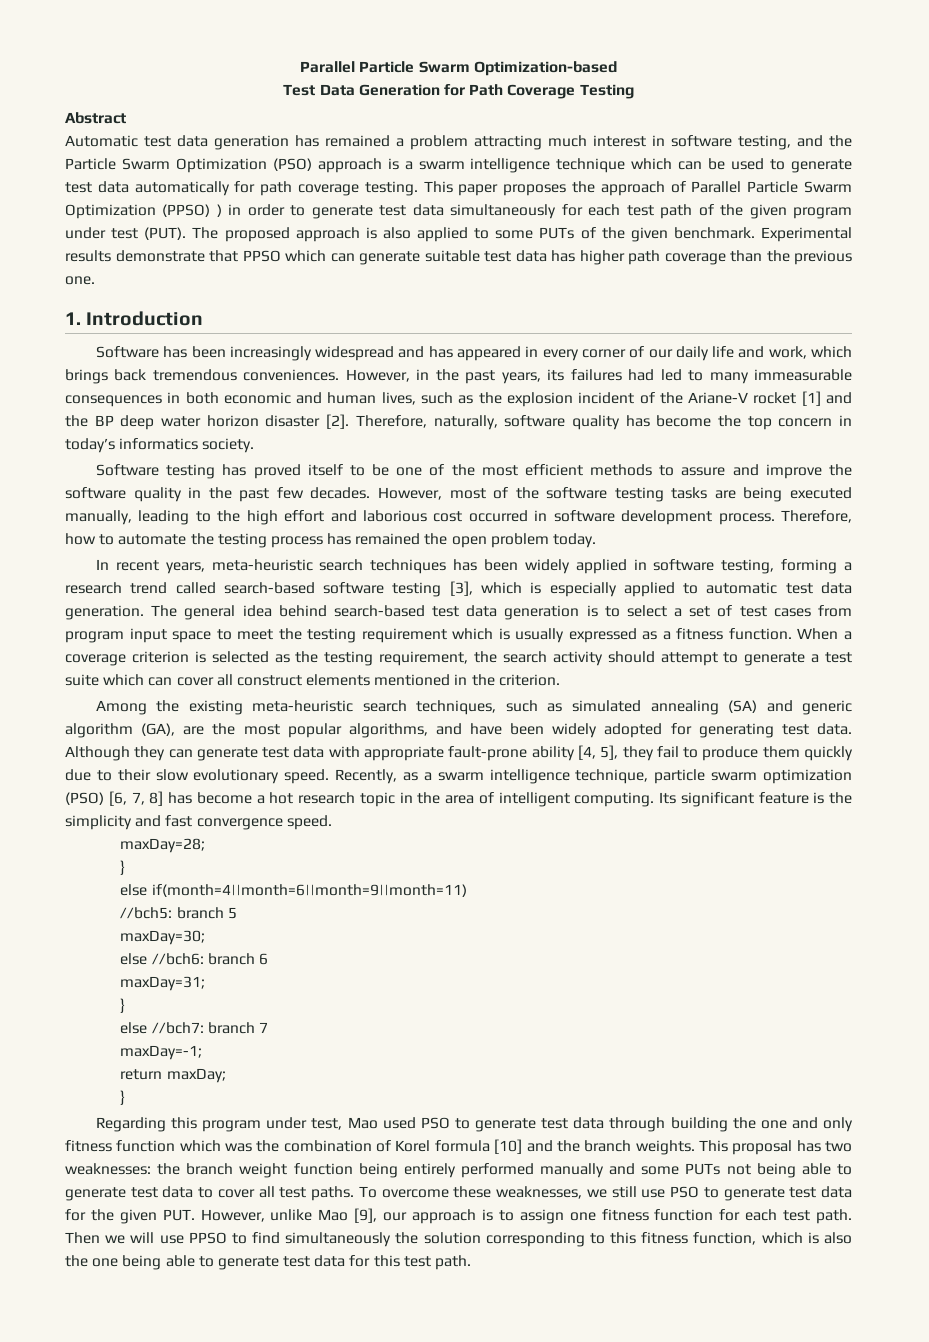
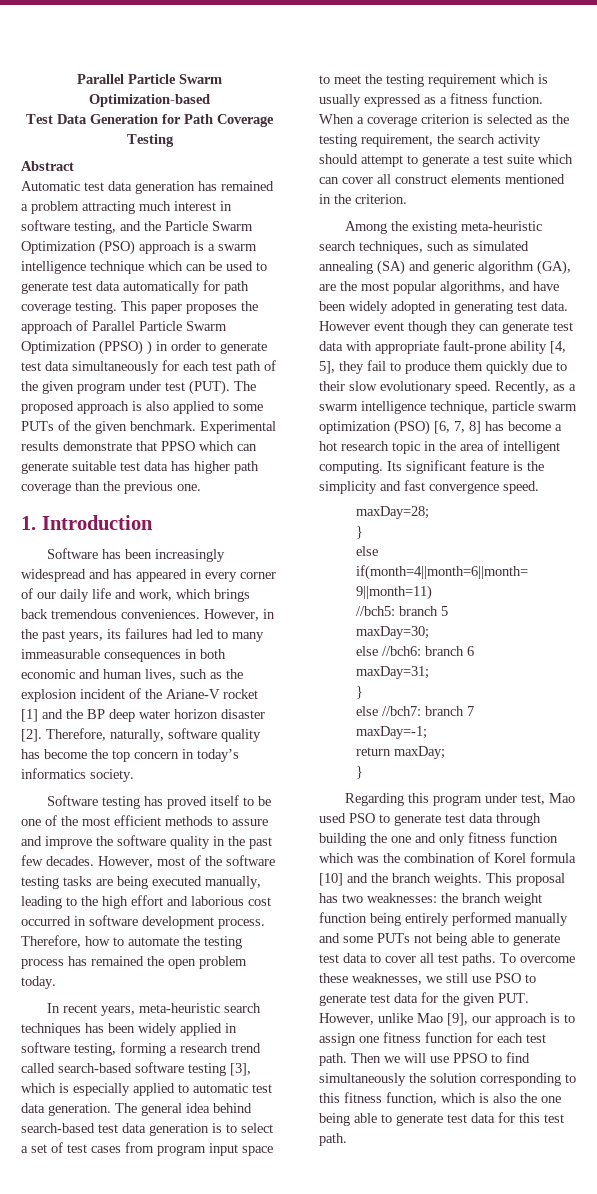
[670,723,692,735] for -> [439,301,451,311] in
[65,746,130,761] Although -> [319,321,448,334] However event though

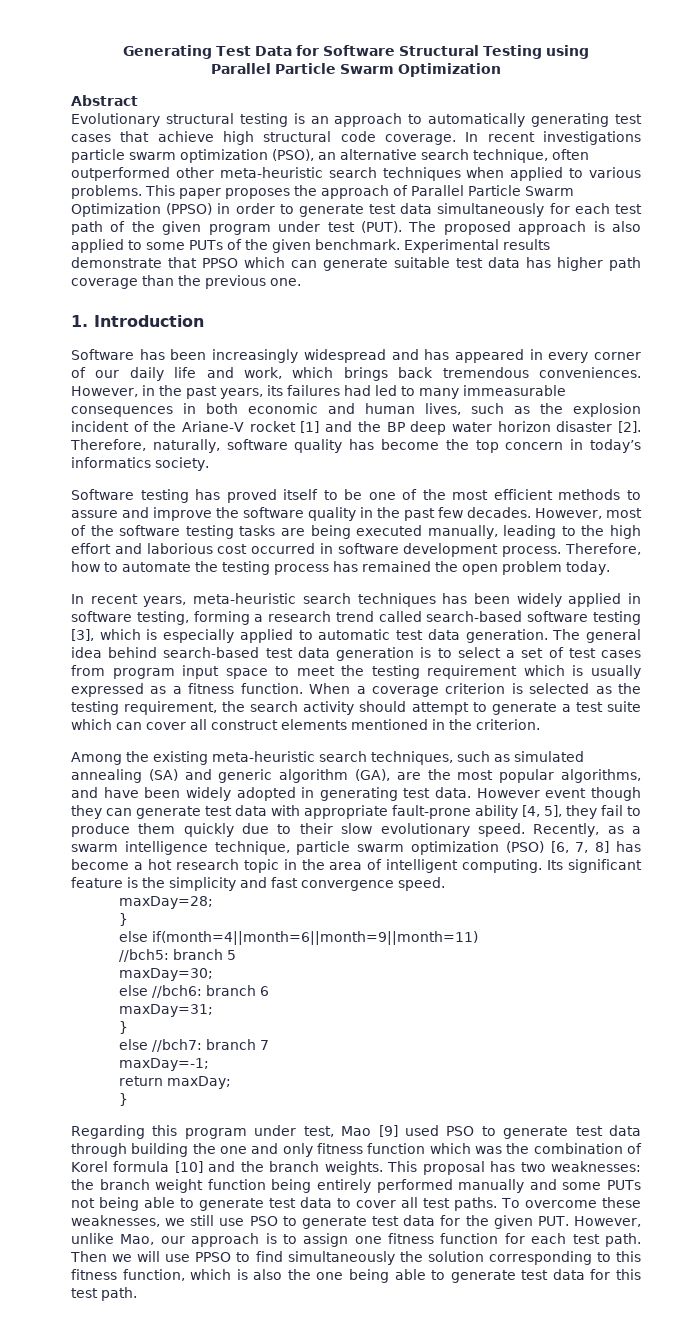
[77,74,222,84] [89,94,210,107] [26,114,274,127] [126,134,174,147] [21,161,74,171] [21,181,274,194] [21,201,232,214] [21,220,253,234] [21,240,257,255] [21,261,267,274] [21,280,249,294] [21,301,117,314] Parallel Particle Swarm Optimization-based // Test Data Generation for Path Coverage Testing // Abstract // Automatic test data generation has remained a problem attracting much interest in software testing, and the Particle Swarm Optimization (PSO) approach is a swarm intelligence technique which can be used to generate test data automatically for path coverage testing. -> [122,45,590,59] [211,63,501,77] [71,95,138,106] [71,113,643,127] [71,131,641,145] [71,149,589,163] [71,167,641,181] [71,185,142,199] Generating Test Data for Software Structural Testing using // Parallel Particle Swarm Optimization // Abstract // Evolutionary structural testing is an approach to automatically generating test cases that achieve high structural code coverage. In recent investigations particle swarm optimization (PSO), an alternative search technique, often outperformed other meta-heuristic search techniques when applied to various problems.
[147,340,152,355] ) -> (213, 209) none
(576, 798) none -> [378,1125,398,1137] [9]
[417,1013,468,1026] Mao [9], -> [120,1234,155,1245] Mao,

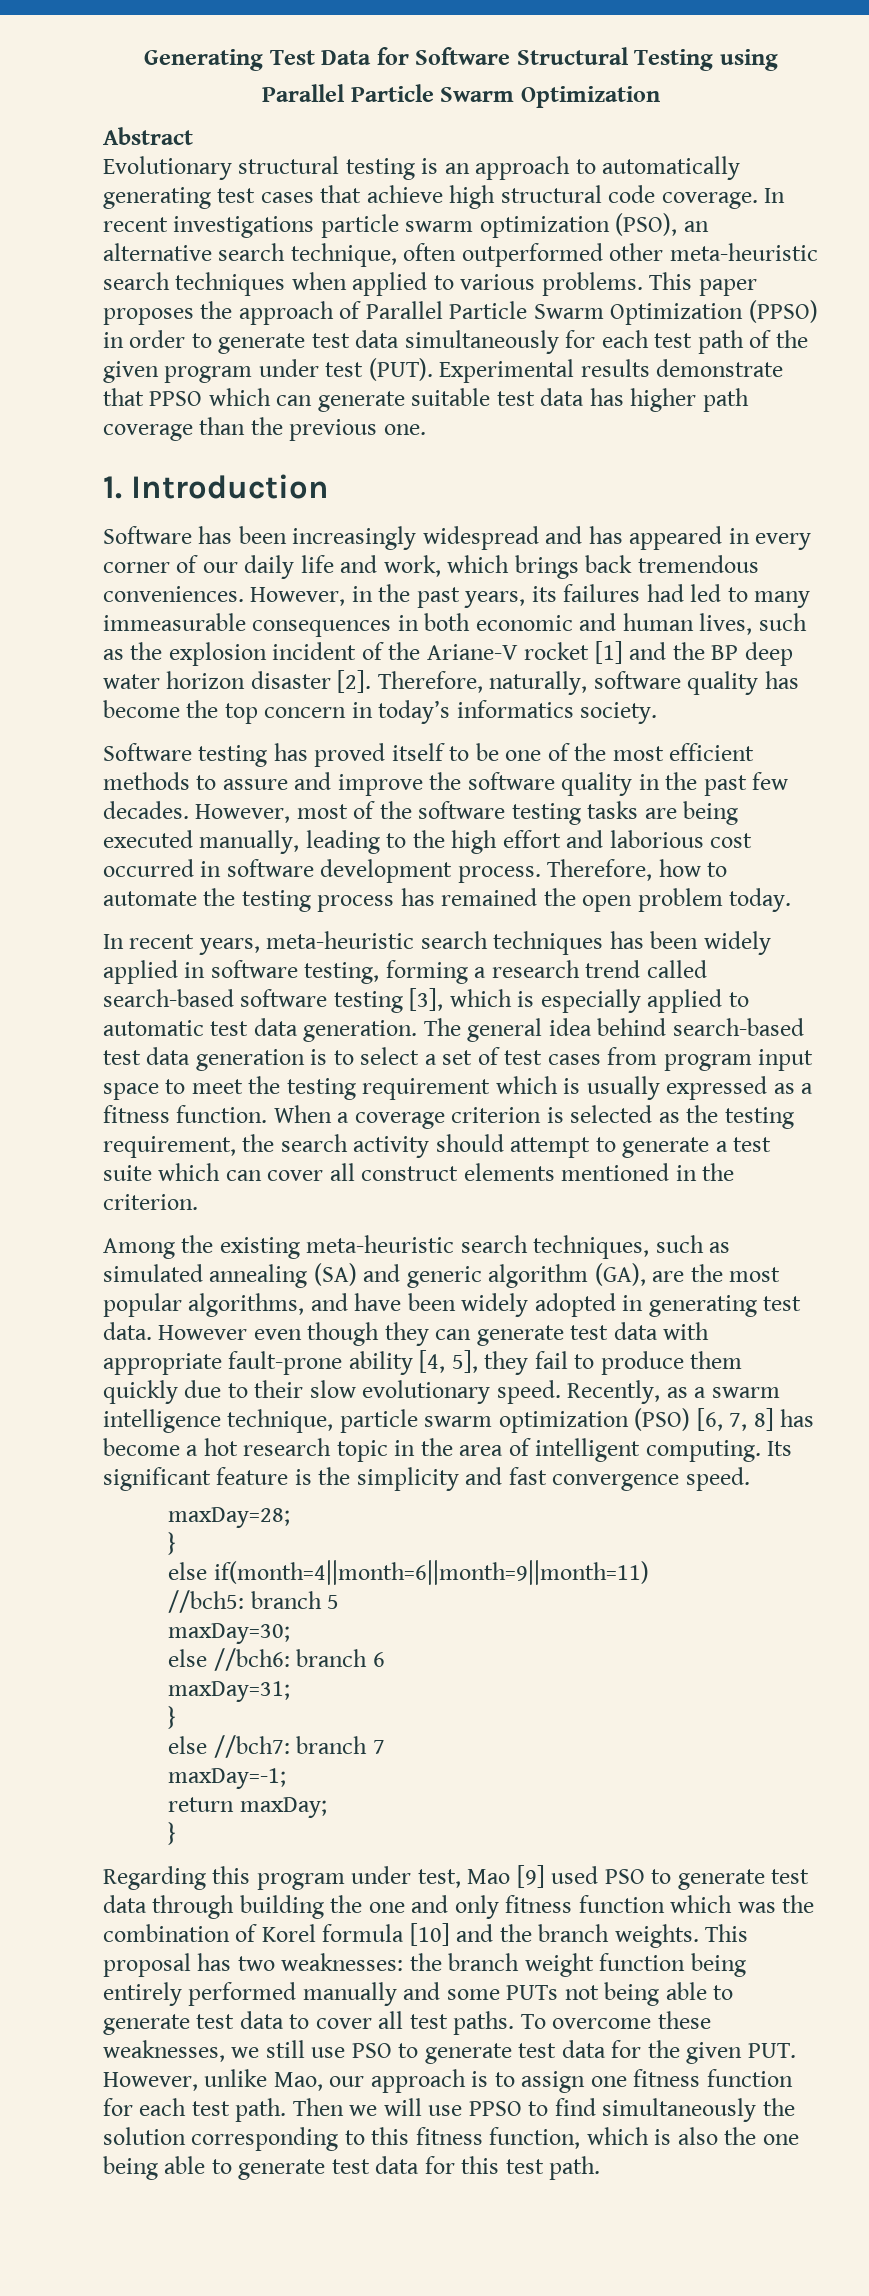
[408,221,641,235] [71,239,400,253] The proposed approach is also applied to some PUTs of the given benchmark. -> (433, 369) none
[545,788,587,798] event -> [253,1329,302,1340] even

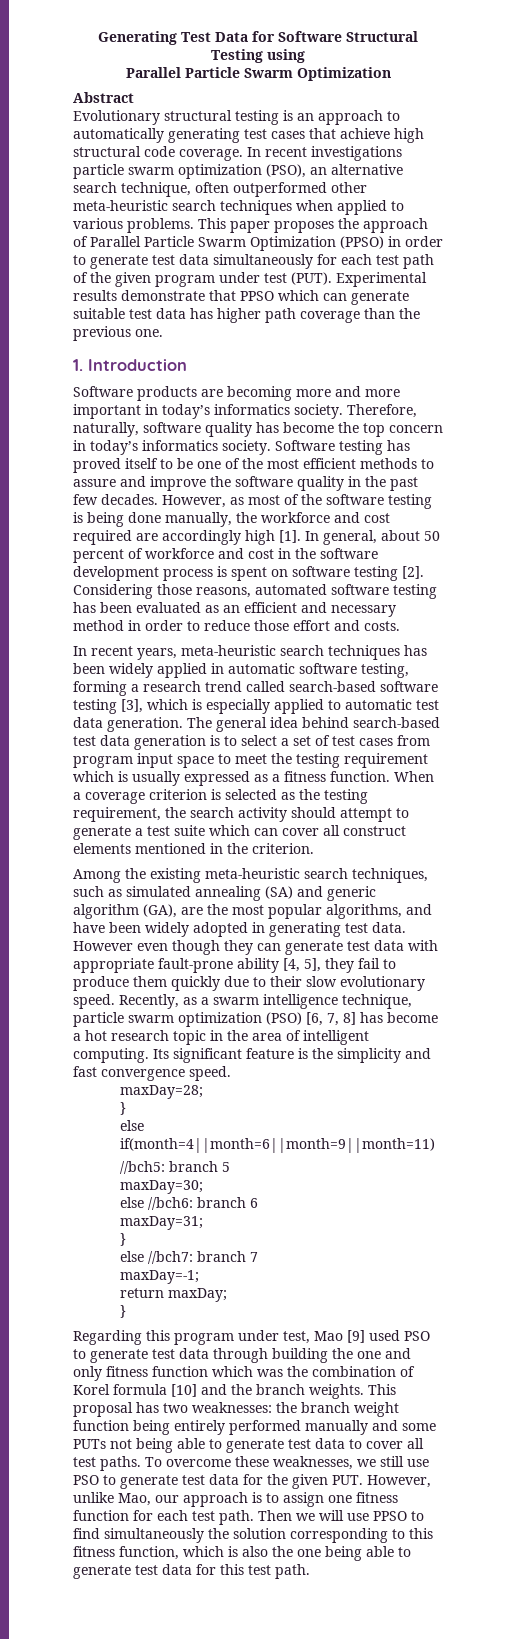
[198,526,812,550] [103,555,759,579] [103,584,811,608] [103,613,807,637] [103,641,793,666] [103,670,372,693] has been increasingly widespread and has appeared in every corner of our daily life and work, which brings back tremendous conveniences. However, in the past years, its failures had led to many immeasurable consequences in both economic and human lives, such as the explosion incident of the Ariane-V rocket [1] and the BP deep water horizon disaster [2]. -> [137,386,400,401] [73,404,343,419] products are becoming more and more important in today’s informatics society.
(658, 713) // -> (271, 447) none
(291, 813) none -> [230,497,244,505] as
[587,801,739,825] [103,830,753,854] [103,859,728,883] [103,888,792,912] tasks are being executed manually, leading to the high effort and laborious cost occurred in software development process. Therefore, how to automate the testing process has remained the open problem today. -> [73,512,390,527] [73,530,440,545] [73,548,378,563] [73,566,424,581] [73,584,437,599] [73,602,396,617] [73,620,400,631] is being done manually, the workforce and cost required are accordingly high [1]. In general, about 50 percent of workforce and cost in the software development process is spent on software testing [2]. Considering those reasons, automated software testing has been evaluated as an efficient and necessary method in order to reduce those effort and costs.
(206, 970) none -> [228,663,295,674] automatic

